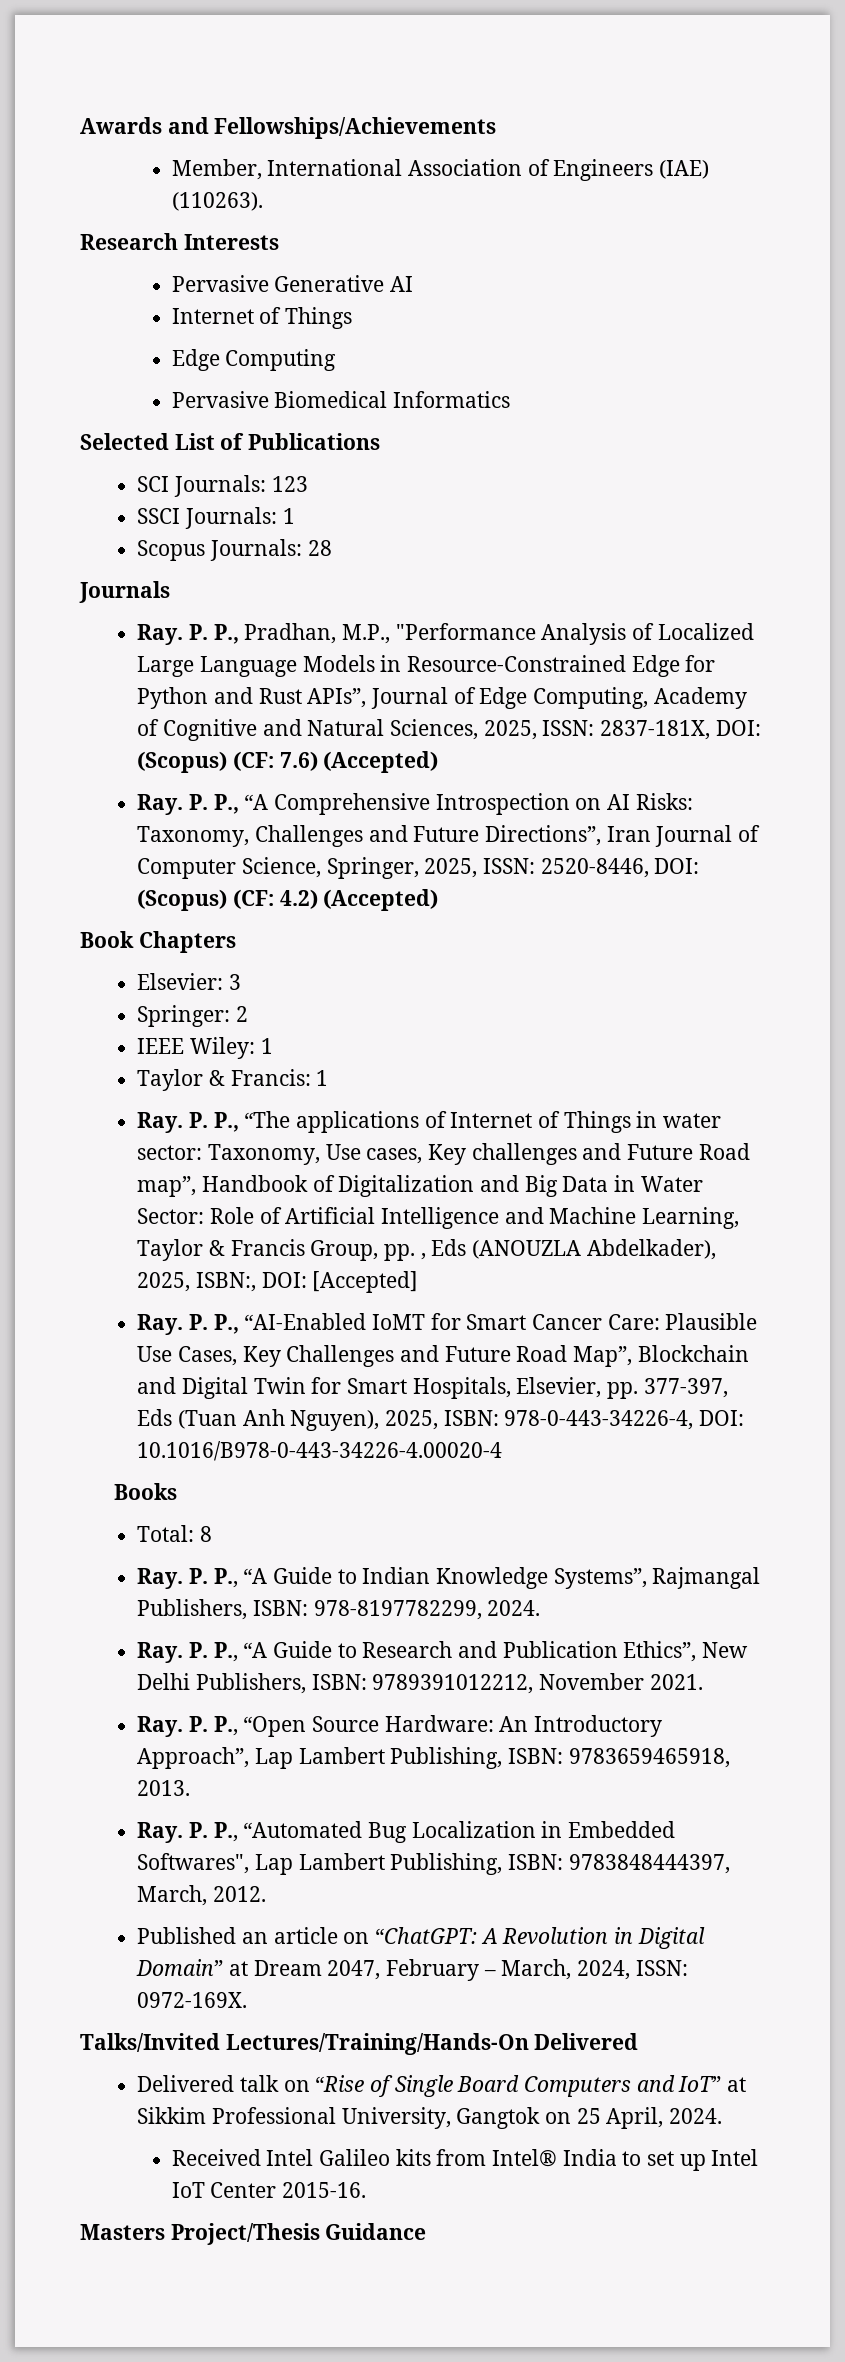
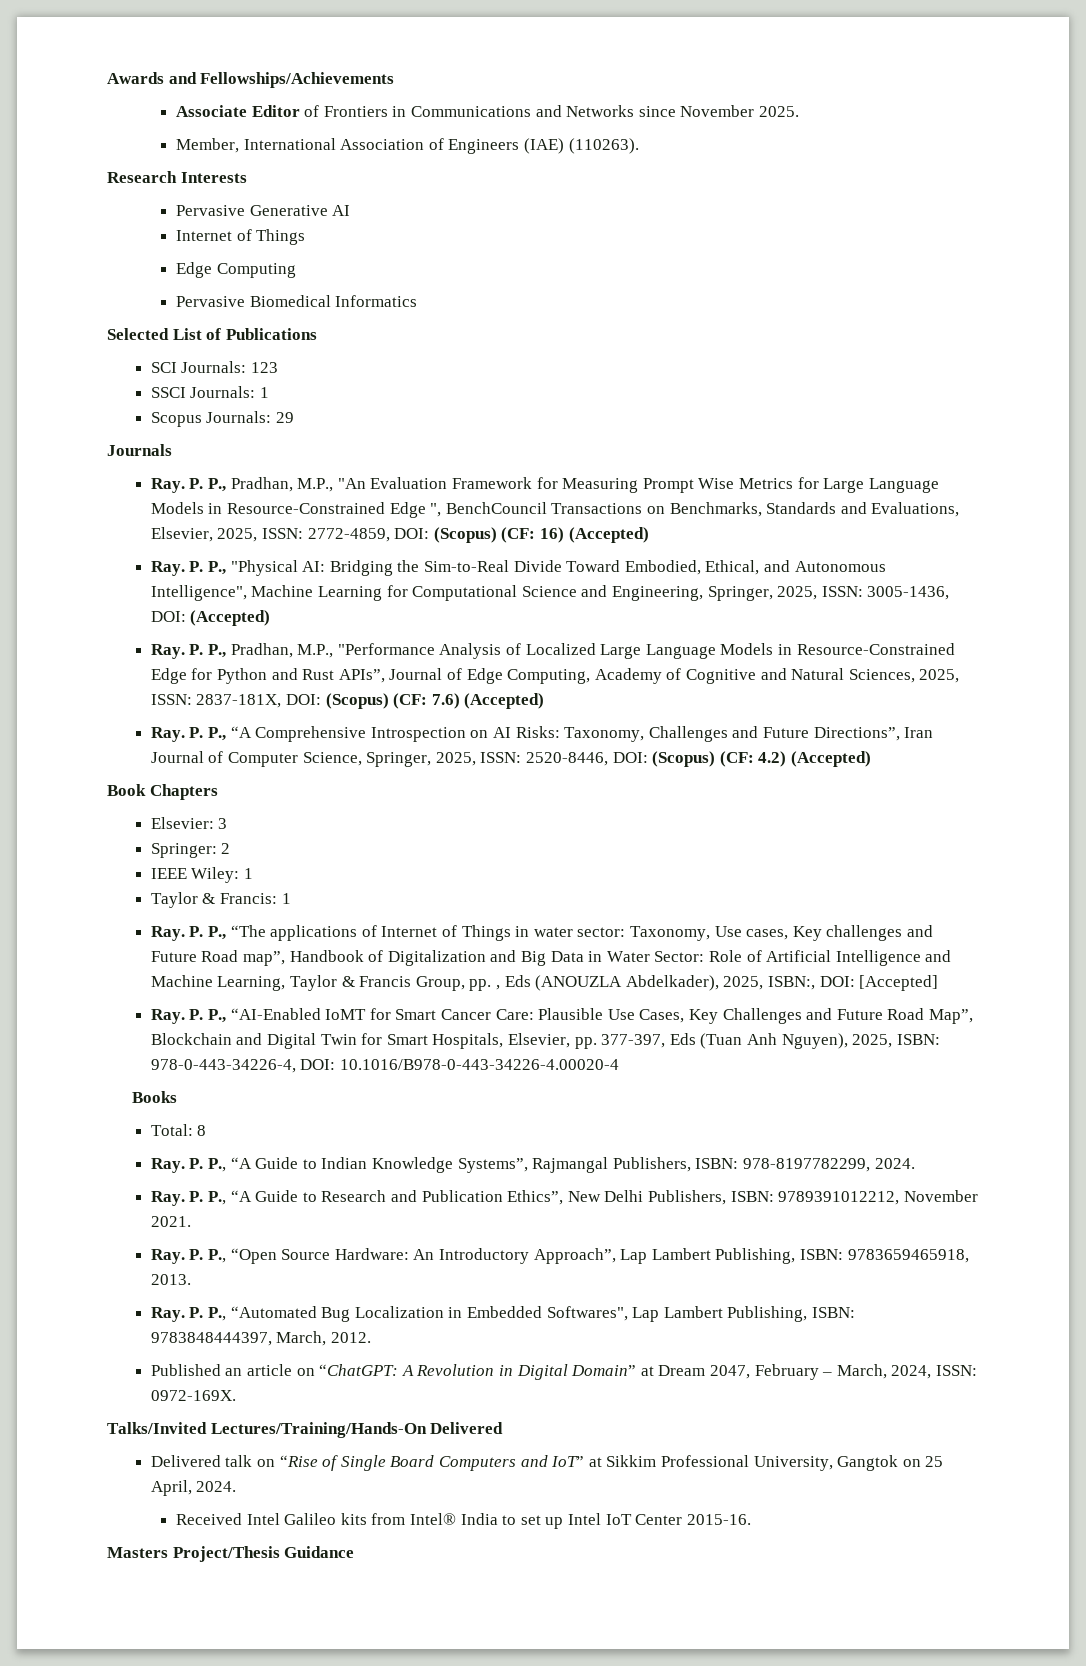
(497, 128) none -> [176,105,799,117] // Associate Editor of Frontiers in Communications and Networks since November 2025.
[307,540,332,556] 28 -> [276,412,295,423] 29
(170, 592) none -> [150,477,939,493] [150,502,960,518] [150,527,649,543] [150,560,886,576] [150,585,950,601] [150,610,271,626] // Ray. P. P., Pradhan, M.P., "An Evaluation Framework for Measuring Prompt Wise Metrics for Large Language Models in Resource-Constrained Edge ", BenchCouncil Transactions on Benchmarks, Standards and Evaluations, Elsevier, 2025, ISSN: 2772-4859, DOI: (Scopus) (CF: 16) (Accepted) // Ray. P. P., "Physical AI: Bridging the Sim-to-Real Divide Toward Embodied, Ethical, and Autonomous Intelligence", Machine Learning for Computational Science and Engineering, Springer, 2025, ISSN: 3005-1436, DOI: (Accepted)

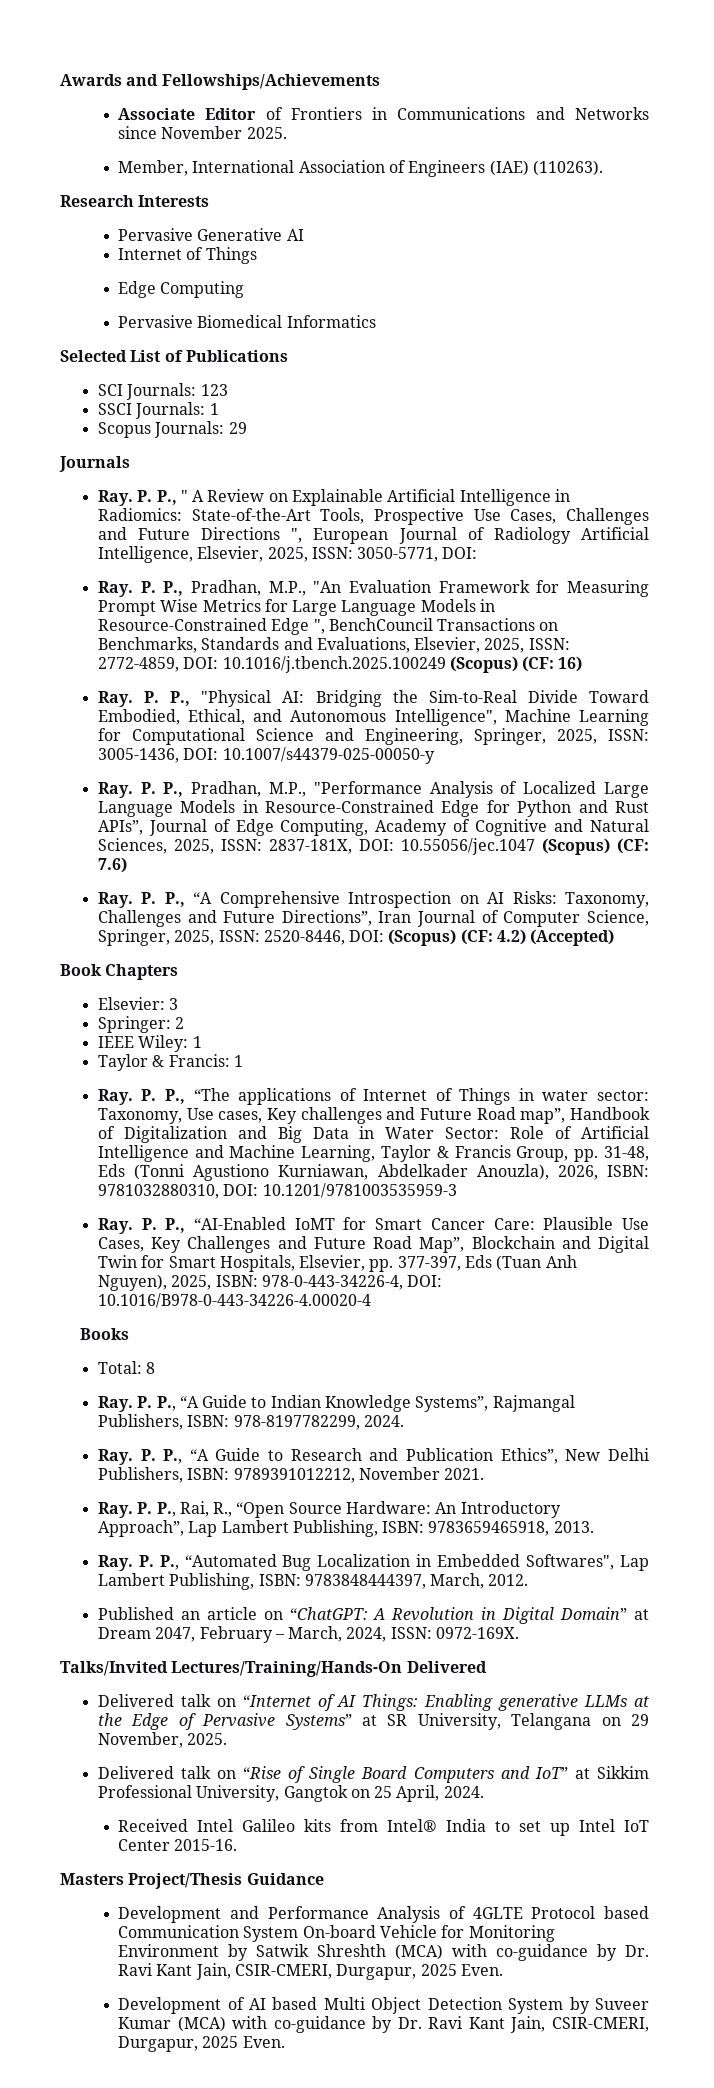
(172, 450) none -> [97,489,571,506] [97,508,649,525] [97,527,649,544] [97,546,478,563] // Ray. P. P., " A Review on Explainable Artificial Intelligence in Radiomics: State-of-the-Art Tools, Prospective Use Cases, Challenges and Future Directions ", European Journal of Radiology Artificial Intelligence, Elsevier, 2025, ISSN: 3050-5771, DOI:
(430, 533) none -> [222,656,446,673] 10.1016/j.tbench.2025.100249
[568,527,649,543] (Accepted) -> (583, 664) none
[190,610,271,626] (Accepted) -> [222,747,435,764] 10.1007/s44379-025-00050-y
(322, 699) none -> [400,838,535,855] 10.55056/jec.1047
[464,693,545,709] (Accepted) -> (127, 865) none
[496,975,939,991] , Eds (ANOUZLA Abdelkader), 2025, ISBN:, DOI: [Accepted] -> [604,1146,649,1161] [97,1164,650,1181] [97,1183,457,1199] 31-48, Eds (Tonni Agustiono Kurniawan, Abdelkader Anouzla), 2026, ISBN: 9781032880310, DOI: 10.1201/9781003535959-3
(227, 1256) none -> [179,1501,233,1517] Rai, R.,
(504, 1428) none -> [97,1694,649,1711] [97,1713,649,1730] [97,1732,228,1748] // Delivered talk on “Internet of AI Things: Enabling generative LLMs at the Edge of Pervasive Systems” at SR University, Telangana on 29 November, 2025.
(355, 1552) none -> [118,1906,649,1923] [118,1925,555,1942] [118,1944,650,1961] [118,1963,504,1980] [118,1997,649,2014] [118,2016,649,2033] [118,2036,285,2052] // Development and Performance Analysis of 4GLTE Protocol based Communication System On-board Vehicle for Monitoring Environment by Satwik Shreshth (MCA) with co-guidance by Dr. Ravi Kant Jain, CSIR-CMERI, Durgapur, 2025 Even. // Development of AI based Multi Object Detection System by Suveer Kumar (MCA) with co-guidance by Dr. Ravi Kant Jain, CSIR-CMERI, Durgapur, 2025 Even.

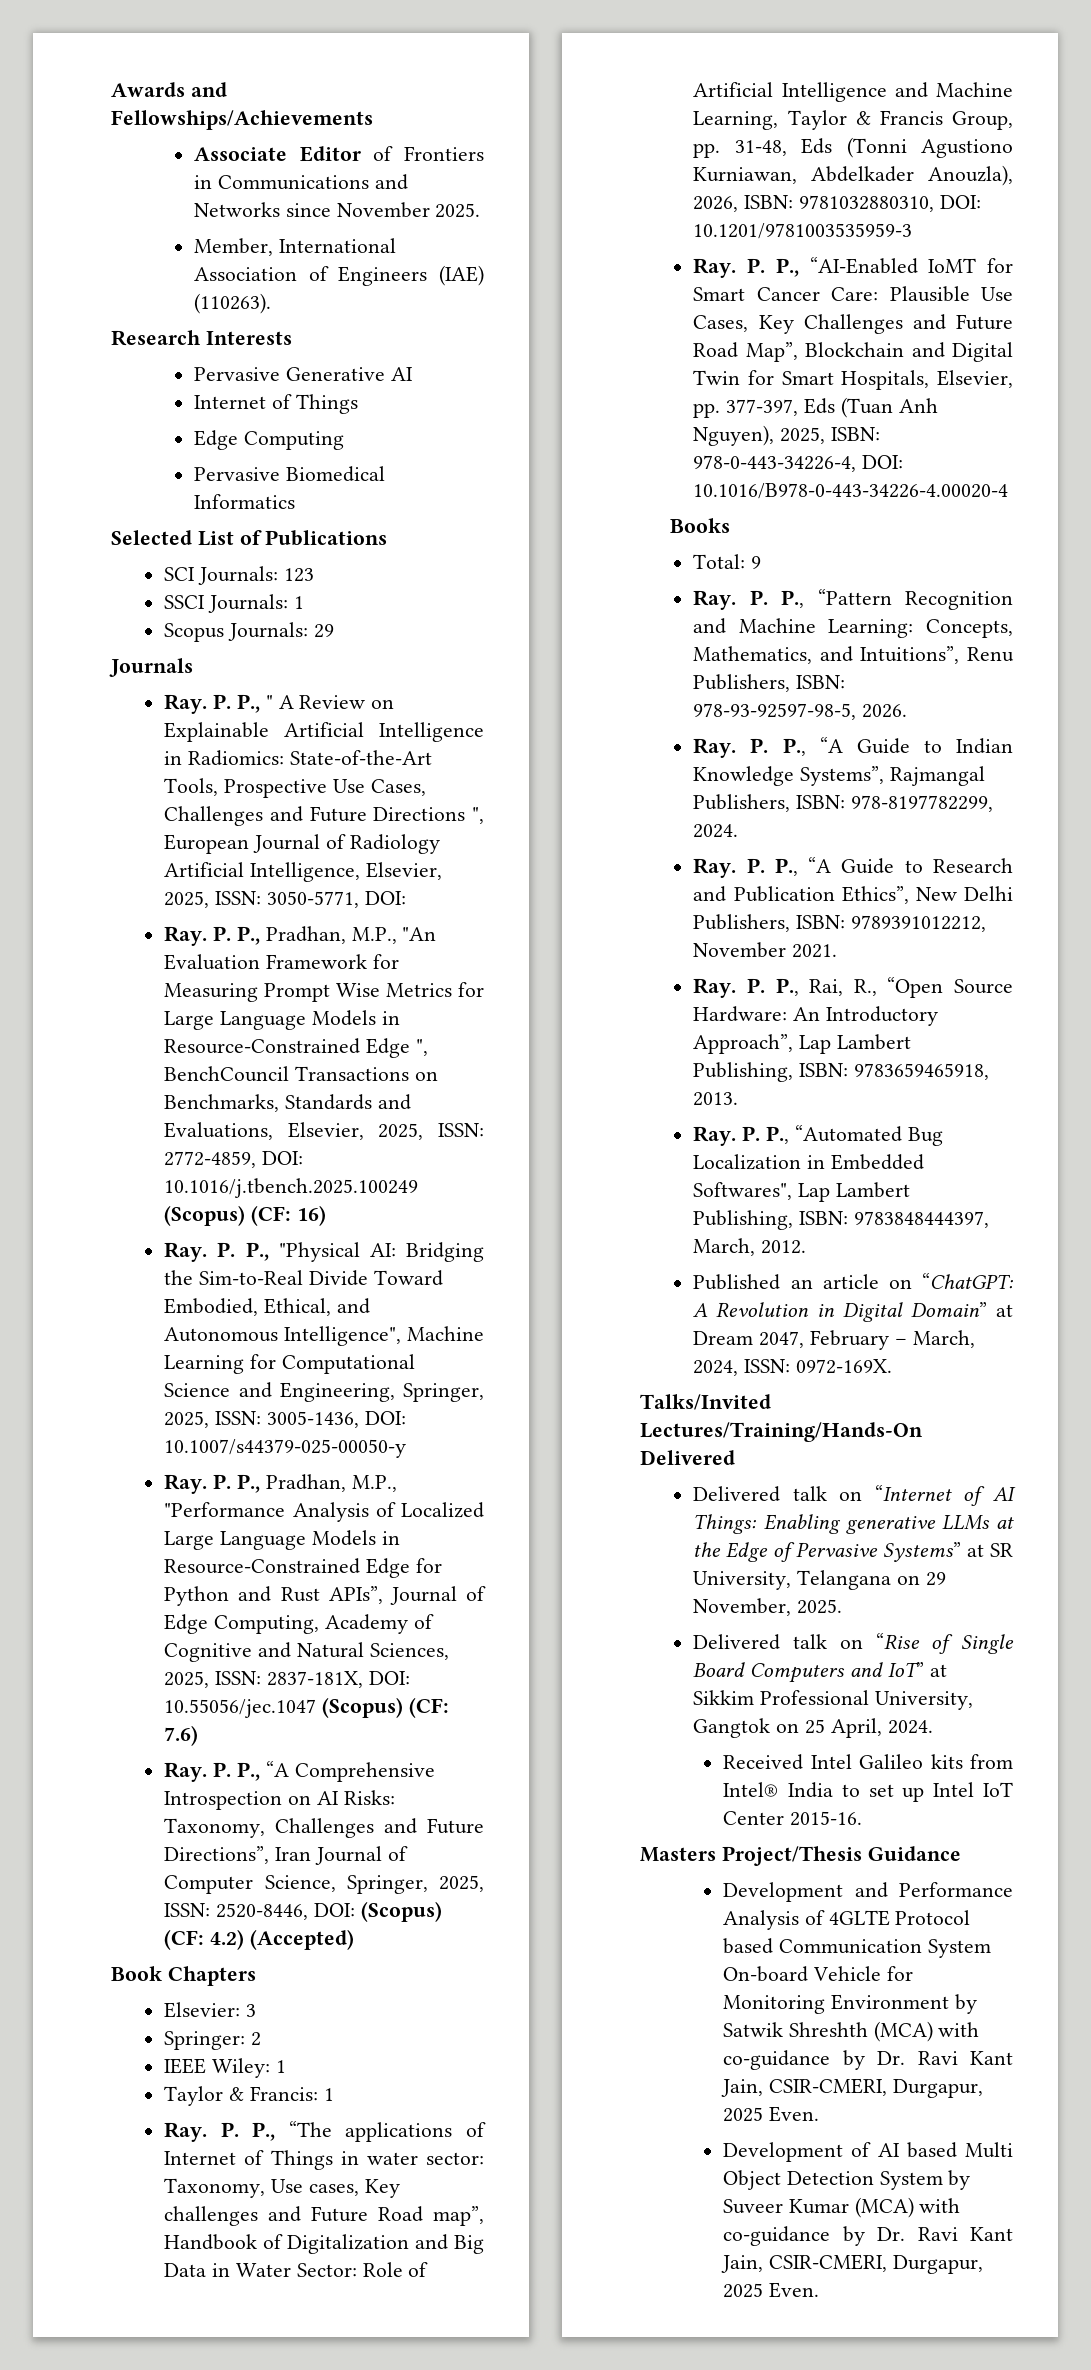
[146,1362,156,1374] 8 -> [751,556,762,569] [693,589,1013,610] [693,618,1013,638] [693,646,1014,664] [693,674,846,692] [693,703,908,720] 9 // Ray. P. P., “Pattern Recognition and Machine Learning: Concepts, Mathematics, and Intuitions”, Renu Publishers, ISBN: 978-93-92597-98-5, 2026.

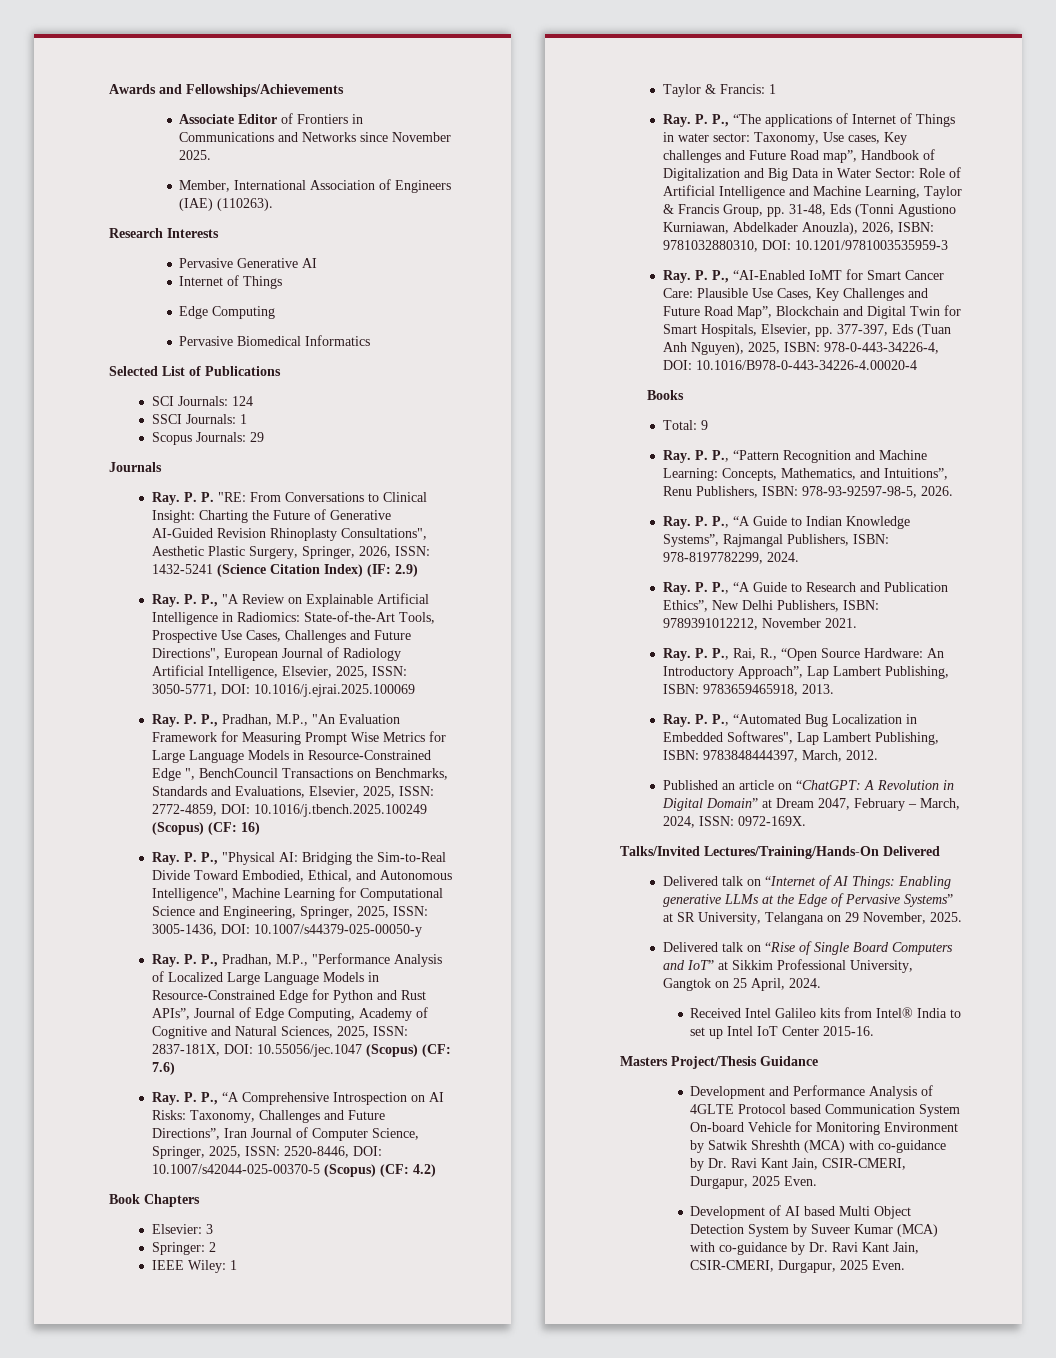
[283,568,314,582] 123 -> [231,396,253,406] 124
[164,694,294,714] // Ray. P. P., " A -> [151,492,427,505] [151,509,391,523] [151,528,427,541] [151,546,430,559] [151,564,418,577] [151,594,239,607] // Ray. P. P. "RE: From Conversations to Clinical Insight: Charting the Future of Generative AI-Guided Revision Rhinoplasty Consultations", Aesthetic Plastic Surgery, Springer, 2026, ISSN: 1432-5241 (Science Citation Index) (IF: 2.9) // Ray. P. P., "A
[373,807,484,824] Directions ", -> [151,648,220,660] Directions",
(406, 898) none -> [253,684,415,697] 10.1016/j.ejrai.2025.100069
(355, 1910) none -> [151,1164,320,1174] 10.1007/s42044-025-00370-5
[249,1929,354,1950] (Accepted) -> (436, 1170) none

